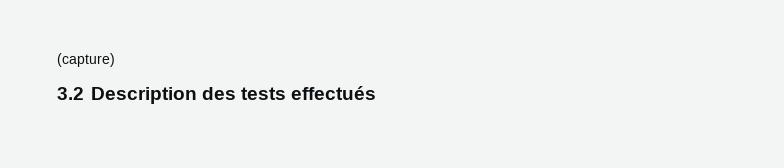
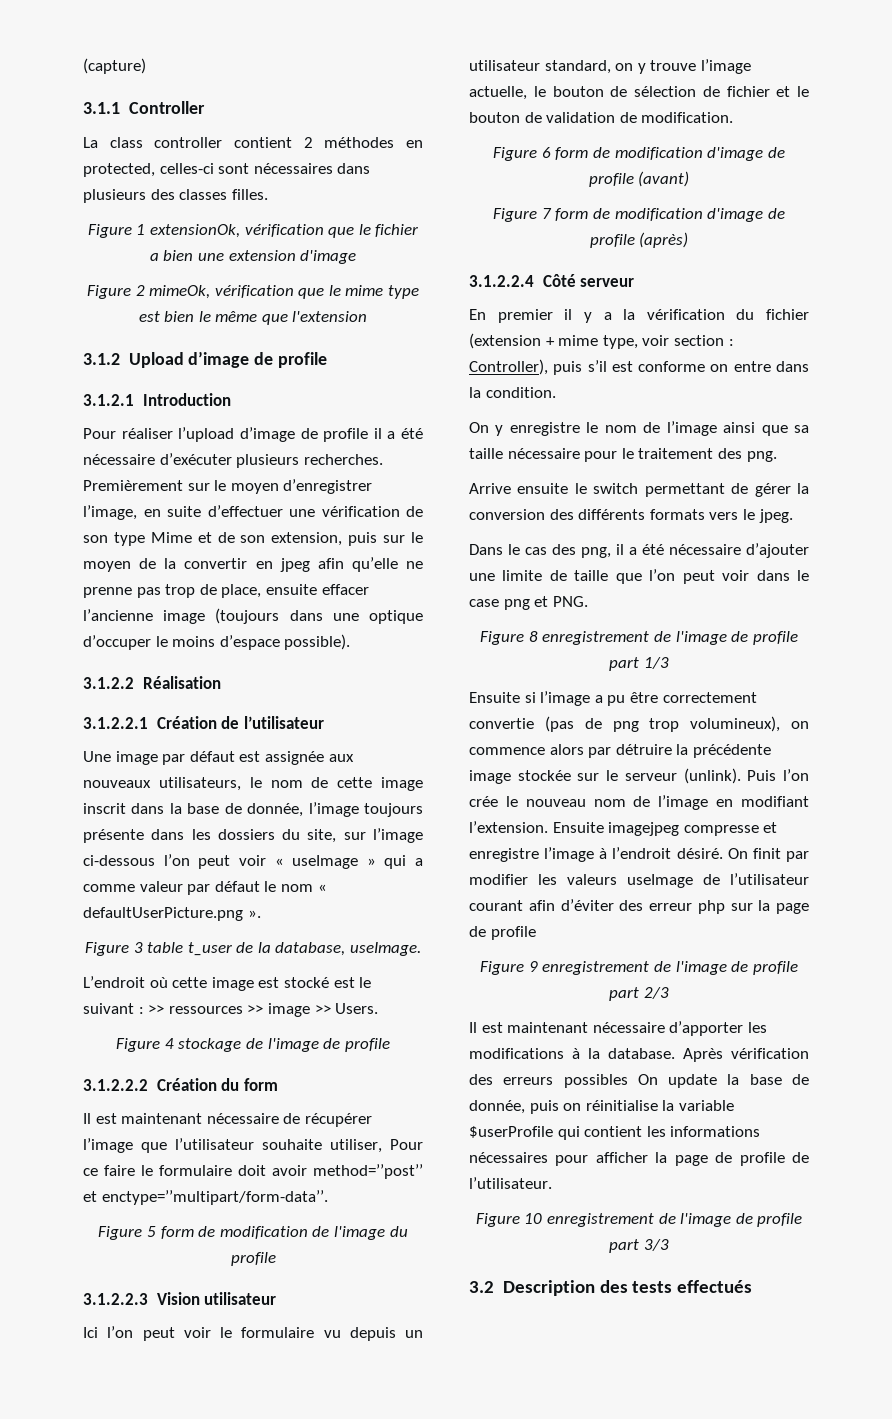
(115, 60) none -> [83,101,205,114] [83,137,423,148] [83,163,371,177] [83,189,268,203] [87,224,419,238] [149,250,357,264] [86,285,420,299] [138,311,368,325] [83,351,328,368] [83,393,231,406] [83,427,423,442] [83,453,383,468] [83,479,373,494] [83,505,423,520] [83,532,424,546] [83,557,423,572] [83,584,369,598] [83,608,423,624] [83,634,351,650] [83,676,221,689] [83,716,324,729] [83,751,354,765] [83,777,423,791] [83,802,423,817] [83,828,423,843] [83,854,423,869] [83,881,327,895] [83,907,261,921] [84,942,422,956] [83,976,372,991] [83,1003,379,1017] [116,1038,390,1052] [83,1078,278,1091] [83,1113,372,1127] [83,1138,423,1153] [83,1164,423,1179] [83,1190,328,1205] [98,1226,408,1240] [230,1252,276,1266] [83,1292,277,1305] [83,1326,423,1341] [469,59,751,74] [469,86,809,100] [469,112,734,123] [493,147,785,161] [588,171,690,187] [493,208,785,222] [589,232,689,248] [469,274,635,287] [469,309,809,323] [469,333,734,349] [469,359,809,375] [469,387,556,398] [469,421,809,436] [469,448,777,462] [469,483,809,497] [469,509,793,523] [469,543,809,558] [469,569,809,584] [469,596,588,610] [480,631,798,645] [609,657,669,671] [469,691,757,706] [469,716,809,732] [469,744,771,758] [469,768,809,784] [469,795,809,810] [469,821,778,836] [469,847,809,862] [469,873,809,888] [469,899,809,914] [469,926,536,940] [480,961,798,975] [609,987,669,1001] [469,1021,767,1036] [469,1048,809,1062] [469,1074,809,1088] [469,1100,734,1114] [469,1126,761,1140] [469,1152,809,1166] [469,1177,552,1189] [475,1213,803,1227] [609,1239,669,1253] // 3.1.1 Controller // La class controller contient 2 méthodes en protected, celles-ci sont nécessaires dans plusieurs des classes filles. // Figure 1 extensionOk, vérification que le fichier a bien une extension d'image // Figure 2 mimeOk, vérification que le mime type est bien le même que l'extension // 3.1.2 Upload d’image de profile // 3.1.2.1 Introduction // Pour réaliser l’upload d’image de profile il a été nécessaire d’exécuter plusieurs recherches. Premièrement sur le moyen d’enregistrer l’image, en suite d’effectuer une vérification de son type Mime et de son extension, puis sur le moyen de la convertir en jpeg afin qu’elle ne prenne pas trop de place, ensuite effacer l’ancienne image (toujours dans une optique d’occuper le moins d’espace possible). // 3.1.2.2 Réalisation // 3.1.2.2.1 Création de l’utilisateur // Une image par défaut est assignée aux nouveaux utilisateurs, le nom de cette image inscrit dans la base de donnée, l’image toujours présente dans les dossiers du site, sur l’image ci-dessous l’on peut voir « useImage » qui a comme valeur par défaut le nom « defaultUserPicture.png ». // Figure 3 table t_user de la database, useImage. // L’endroit où cette image est stocké est le suivant : >> ressources >> image >> Users. // Figure 4 stockage de l'image de profile // 3.1.2.2.2 Création du form // Il est maintenant nécessaire de récupérer l’image que l’utilisateur souhaite utiliser, Pour ce faire le formulaire doit avoir method=’’post’’ et enctype=’’multipart/form-data’’. // Figure 5 form de modification de l'image du profile // 3.1.2.2.3 Vision utilisateur // Ici l’on peut voir le formulaire vu depuis un utilisateur standard, on y trouve l’image actuelle, le bouton de sélection de fichier et le bouton de validation de modification. // Figure 6 form de modification d'image de profile (avant) // Figure 7 form de modification d'image de profile (après) // 3.1.2.2.4 Côté serveur // En premier il y a la vérification du fichier (extension + mime type, voir section : Controller), puis s’il est conforme on entre dans la condition. // On y enregistre le nom de l’image ainsi que sa taille nécessaire pour le traitement des png. // Arrive ensuite le switch permettant de gérer la conversion des différents formats vers le jpeg. // Dans le cas des png, il a été nécessaire d’ajouter une limite de taille que l’on peut voir dans le case png et PNG. // Figure 8 enregistrement de l'image de profile part 1/3 // Ensuite si l’image a pu être correctement convertie (pas de png trop volumineux), on commence alors par détruire la précédente image stockée sur le serveur (unlink). Puis l’on crée le nouveau nom de l’image en modifiant l’extension. Ensuite imagejpeg compresse et enregistre l’image à l’endroit désiré. On finit par modifier les valeurs useImage de l’utilisateur courant afin d’éviter des erreur php sur la page de profile // Figure 9 enregistrement de l'image de profile part 2/3 // Il est maintenant nécessaire d’apporter les modifications à la database. Après vérification des erreurs possibles On update la base de donnée, puis on réinitialise la variable $userProfile qui contient les informations nécessaires pour afficher la page de profile de l’utilisateur. // Figure 10 enregistrement de l'image de profile part 3/3

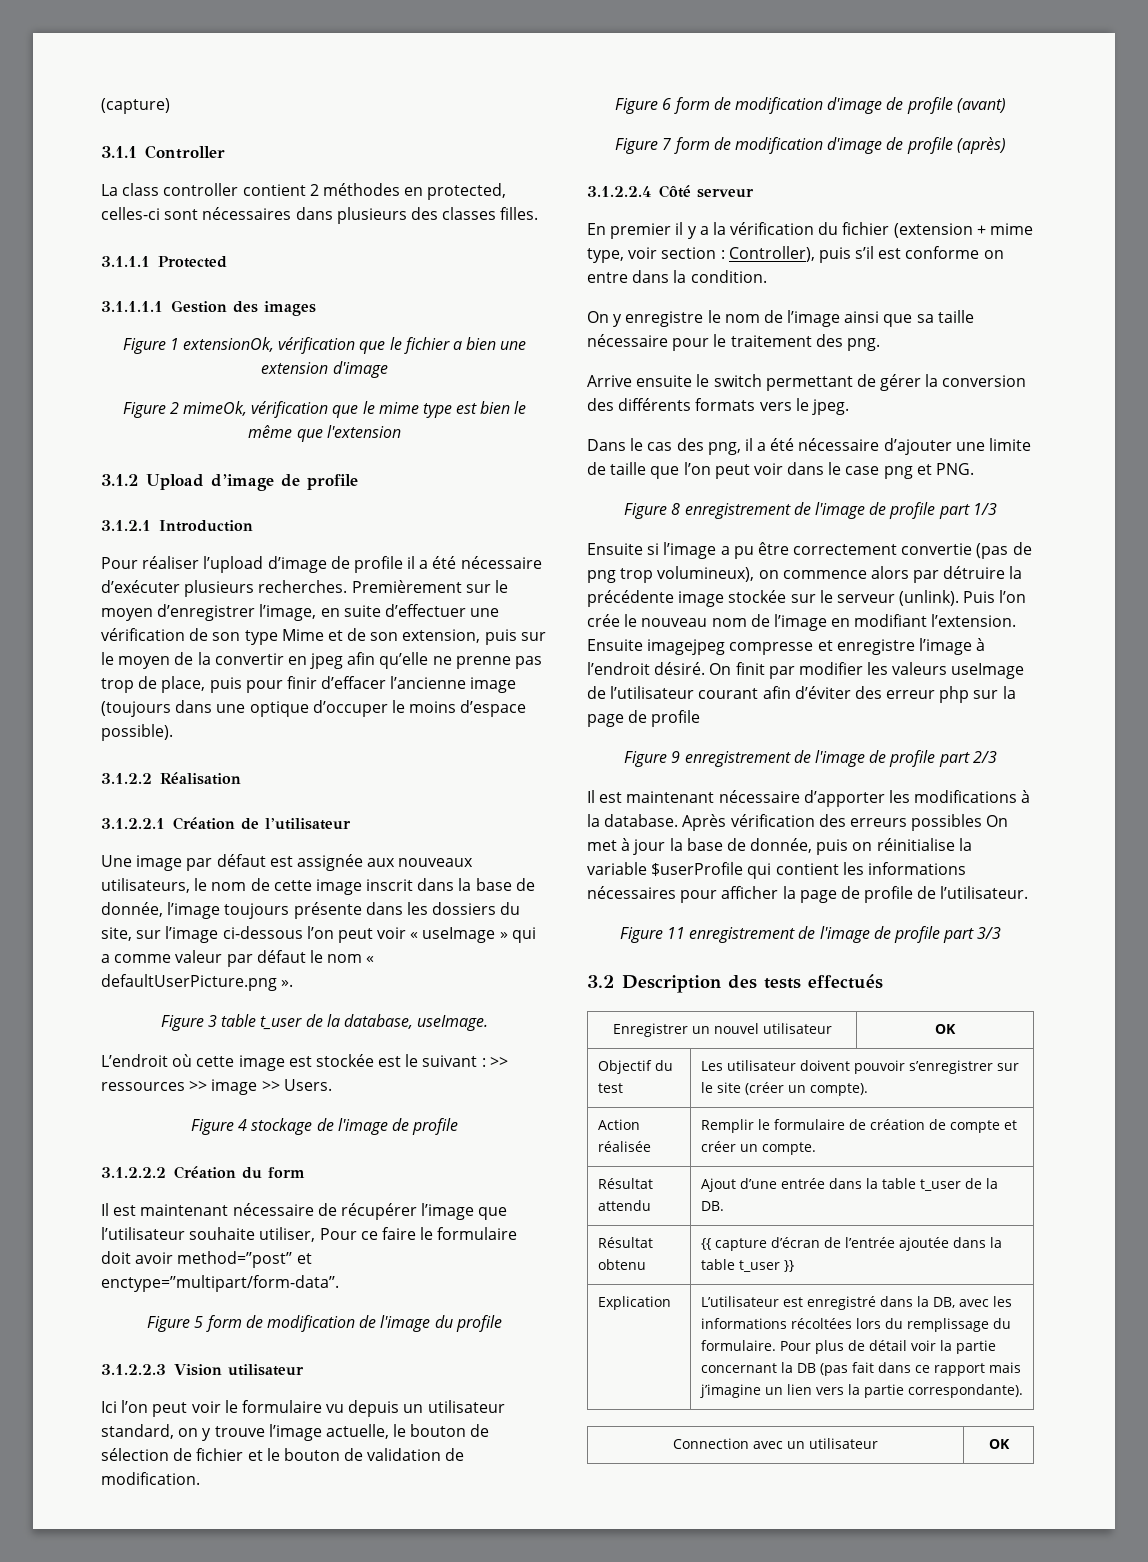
(268, 194) none -> [101,256,227,268] [101,300,316,316] // 3.1.1.1 Protected // 3.1.1.1.1 Gestion des images
[265,584,369,595] ensuite effacer -> [209,676,387,693] puis pour finir d’effacer
[283,977,329,988] stocké -> [315,1054,374,1067] stockée
[668,1074,718,1088] update -> [587,838,666,855] met à jour
[524,1213,543,1224] 10 -> [666,927,685,939] 11
(753, 1286) none -> [612,1023,832,1037] [935,1024,956,1034] [597,1060,673,1074] [597,1083,623,1093] [700,1060,1019,1074] [700,1082,868,1096] [597,1119,640,1130] [597,1141,651,1152] [700,1119,1017,1133] [700,1141,816,1155] [597,1178,653,1189] [597,1200,651,1211] [700,1178,998,1192] [700,1201,724,1211] [597,1237,653,1248] [597,1259,646,1270] [700,1237,1002,1251] [700,1259,794,1272] [597,1296,671,1310] [700,1296,1012,1310] [700,1318,1011,1332] [700,1340,996,1354] [700,1362,1021,1376] [699,1384,1023,1398] [673,1438,878,1449] [988,1439,1010,1449] // Enregistrer un nouvel utilisateur | OK // Objectif du test | Les utilisateur doivent pouvoir s’enregistrer sur le site (créer un compte). // Action réalisée | Remplir le formulaire de création de compte et créer un compte. // Résultat attendu | Ajout d’une entrée dans la table t_user de la DB. // Résultat obtenu | {{ capture d’écran de l’entrée ajoutée dans la table t_user }} // Explication | L’utilisateur est enregistré dans la DB, avec les informations récoltées lors du remplissage du formulaire. Pour plus de détail voir la partie concernant la DB (pas fait dans ce rapport mais j’imagine un lien vers la partie correspondante). // Connection avec un utilisateur | OK

